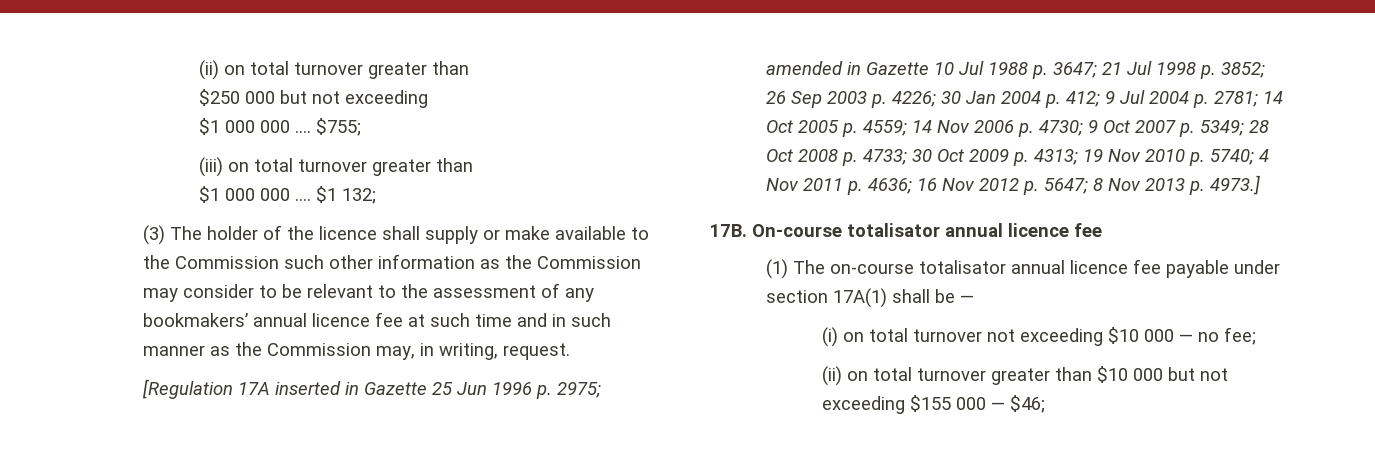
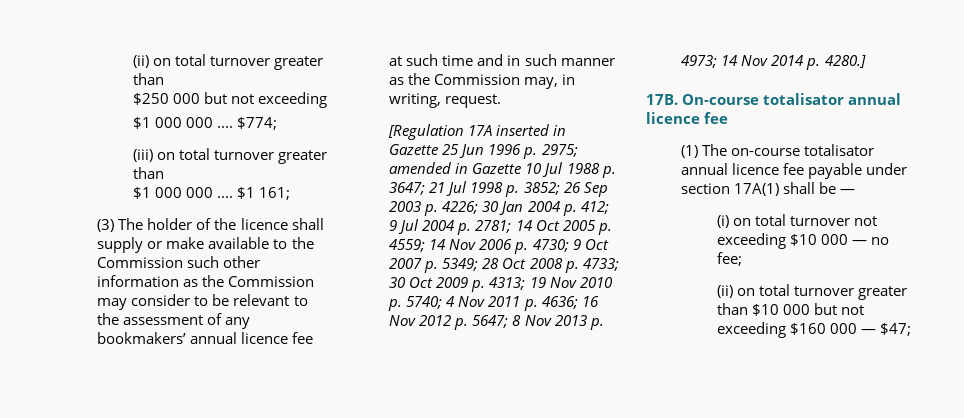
[316,118,362,136] $755; -> [236,117,277,130] $774;
[342,188,377,204] 132; -> [258,187,290,200] 161;
[1209,175,1260,195] 4973.] -> [681,55,866,70] 4973; 14 Nov 2014 p. 4280.]
[910,395,1046,413] $155 000 — $46; -> [789,323,911,336] $160 000 — $47;

